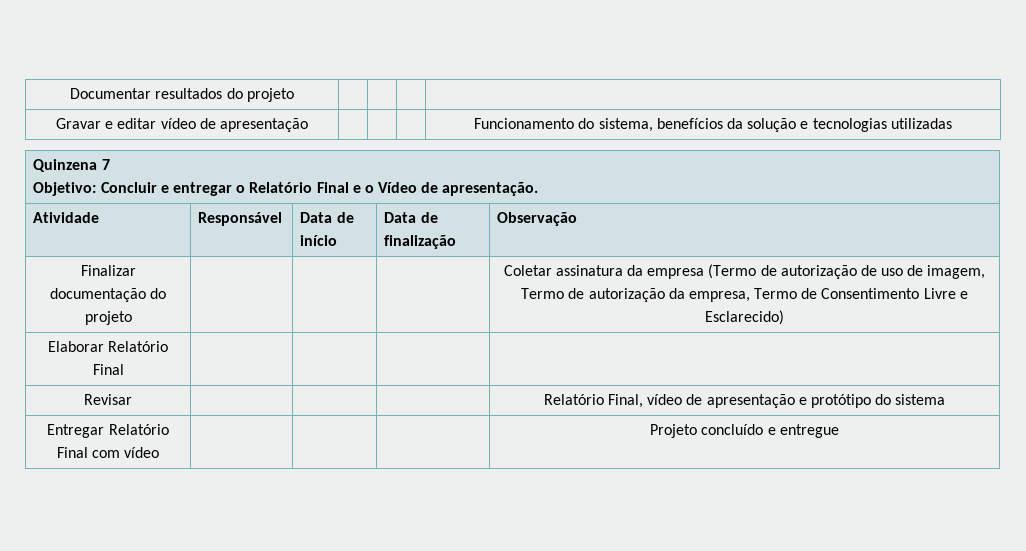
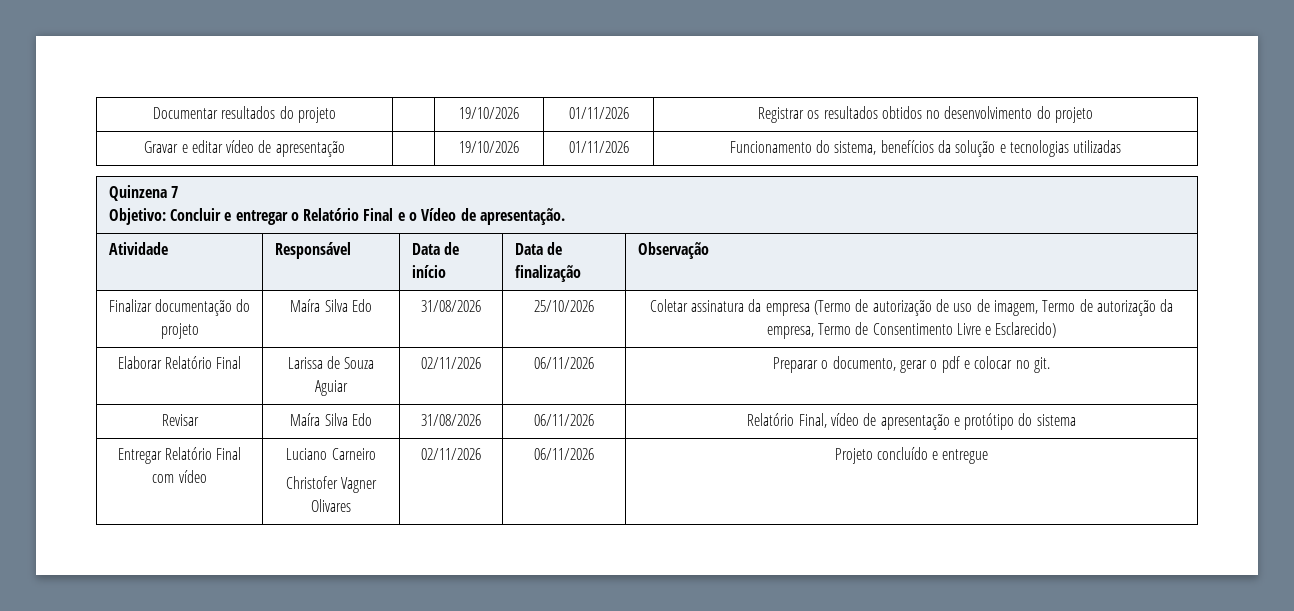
(294, 95) | | -> [459,107,519,119] [568,107,629,119] [757,106,1094,123] 19/10/2026 | 01/11/2026 | Registrar os resultados obtidos no desenvolvimento do projeto
(308, 125) | -> [459,141,519,153] [568,141,629,153] 19/10/2026 | 01/11/2026
(132, 318) | | -> [290,299,372,312] [421,300,482,312] [534,300,594,312] Maíra Silva Edo | 31/08/2026 | 25/10/2026
[84,394,132,405] | | | // Revisar | | | -> [287,356,375,369] [315,380,348,396] [421,357,482,369] [534,357,594,369] [773,356,1050,373] [161,414,199,426] [290,413,372,426] [421,414,482,426] [534,414,594,426] Larissa de Souza Aguiar | 02/11/2026 | 06/11/2026 | Preparar o documento, gerar o pdf e colocar no git. // Revisar | Maíra Silva Edo | 31/08/2026 | 06/11/2026
(160, 452) | | -> [286,448,376,460] [285,476,378,493] [311,499,351,512] [421,448,482,460] [534,448,594,460] Luciano Carneiro // Christofer Vagner Olivares | 02/11/2026 | 06/11/2026

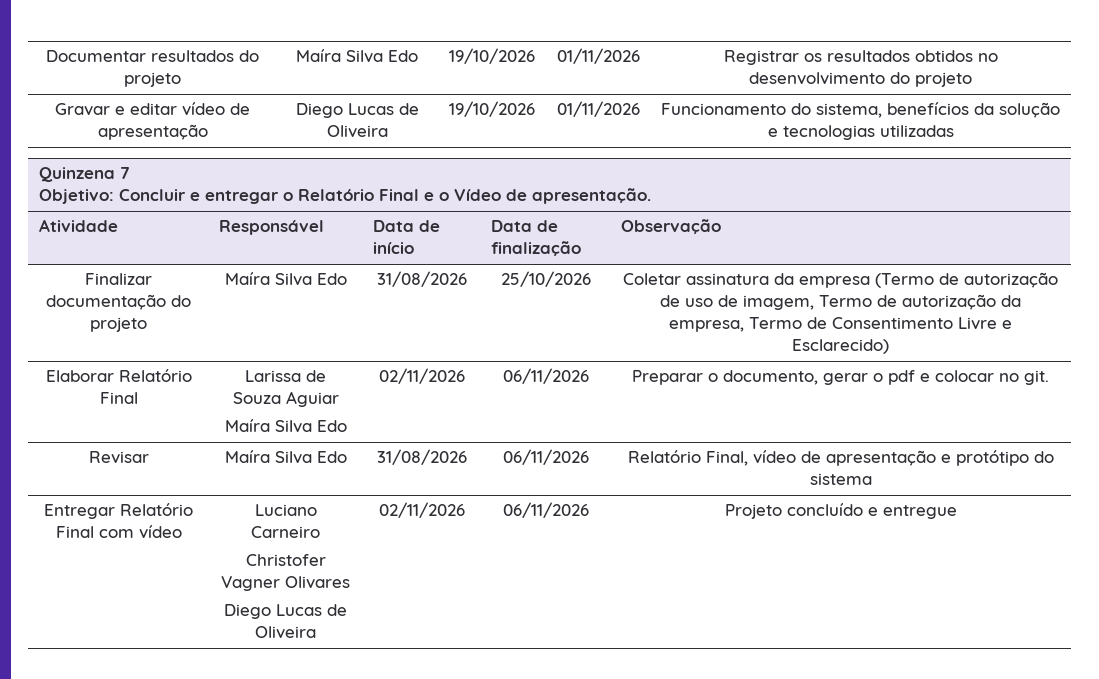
(336, 115) none -> [296,49,418,63] Maíra Silva Edo
(345, 148) none -> [295,103,419,118] [326,125,388,138] Diego Lucas de Oliveira
(348, 388) none -> [224,419,347,433] // Maíra Silva Edo
(351, 505) none -> [224,604,347,619] [255,626,316,639] // Diego Lucas de Oliveira

